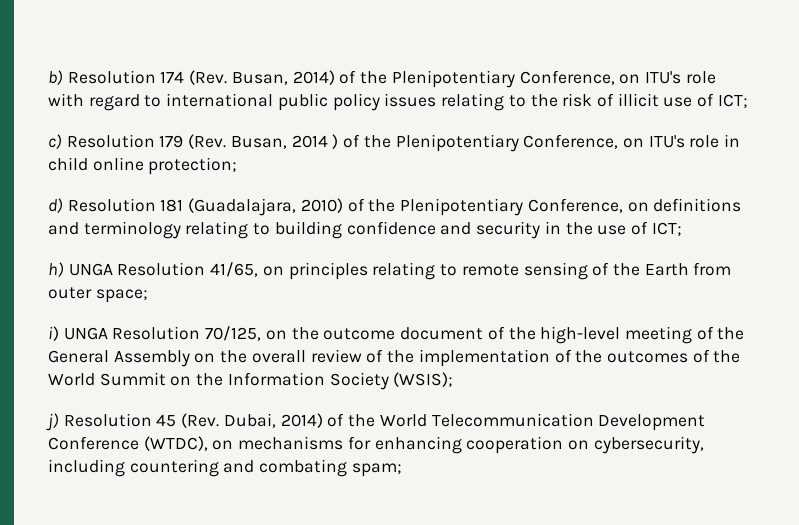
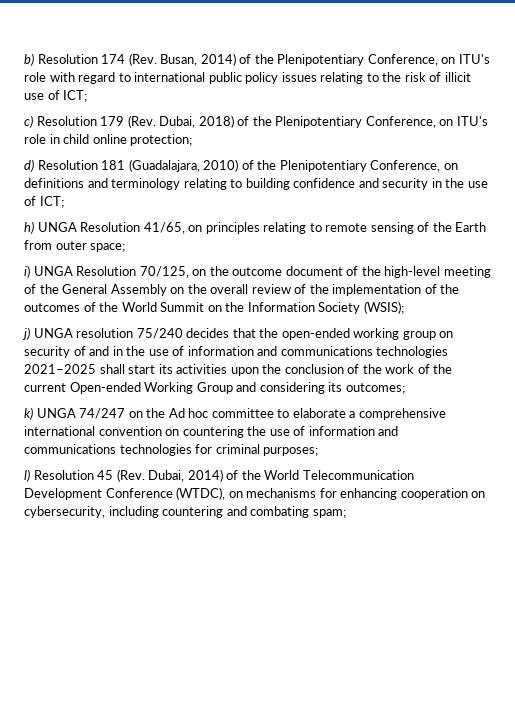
[230,134,339,149] Busan, 2014 ) -> [159,115,234,128] Dubai, 2018)
(59, 422) none -> [33,328,454,340] [24,346,449,358] [24,364,453,376] [24,382,405,394] [24,407,446,420] [24,426,399,438] [24,444,319,456] [24,469,30,482] UNGA resolution 75/240 decides that the open-ended working group on security of and in the use of information and communications technologies 2021–2025 shall start its activities upon the conclusion of the work of the current Open-ended Working Group and considering its outcomes; // k) UNGA 74/247 on the Ad hoc committee to elaborate a comprehensive international convention on countering the use of information and communications technologies for criminal purposes; // l)

